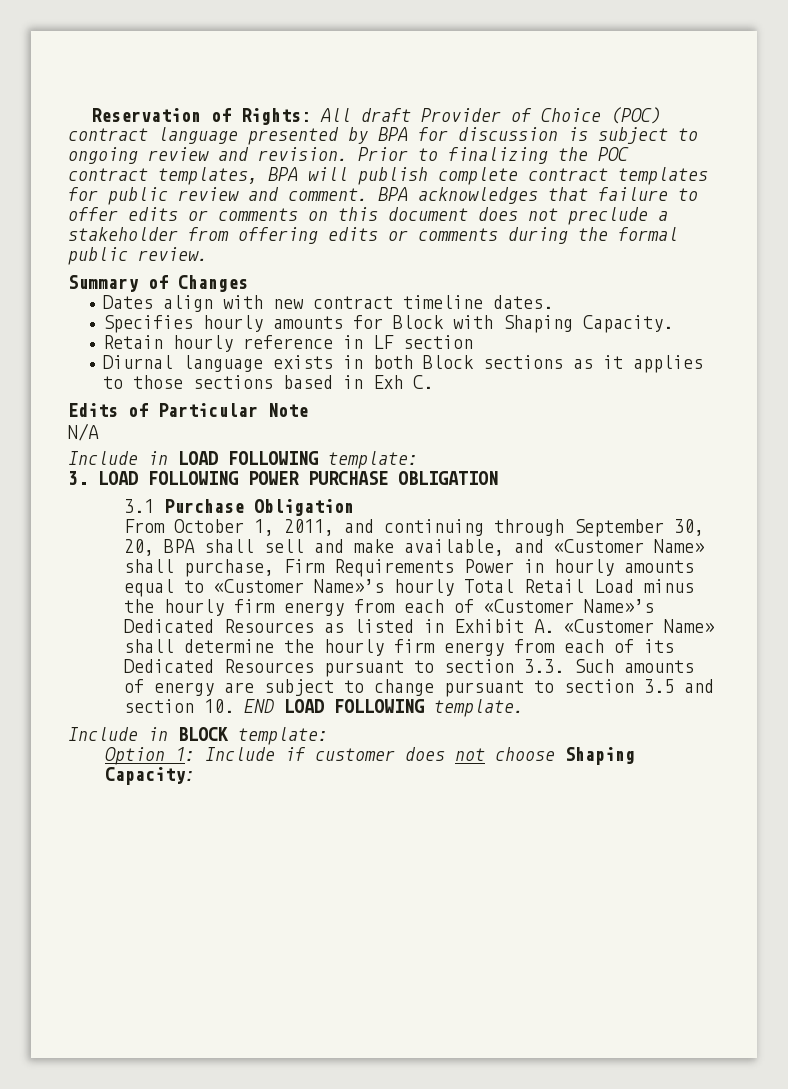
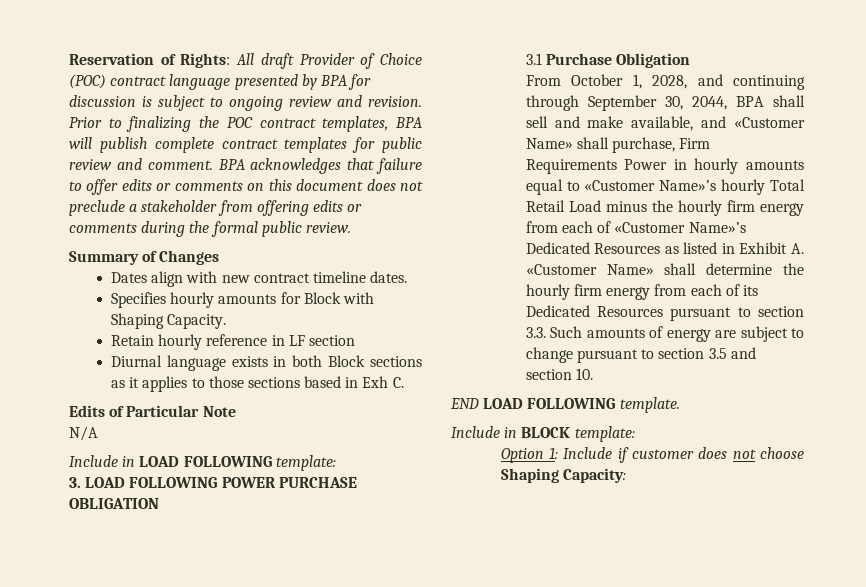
[283,519,334,536] 2011, -> [652,75,688,89] 2028,
[123,539,154,556] 20, -> [691,96,727,110] 2044,
(234, 706) none -> (593, 374) //

